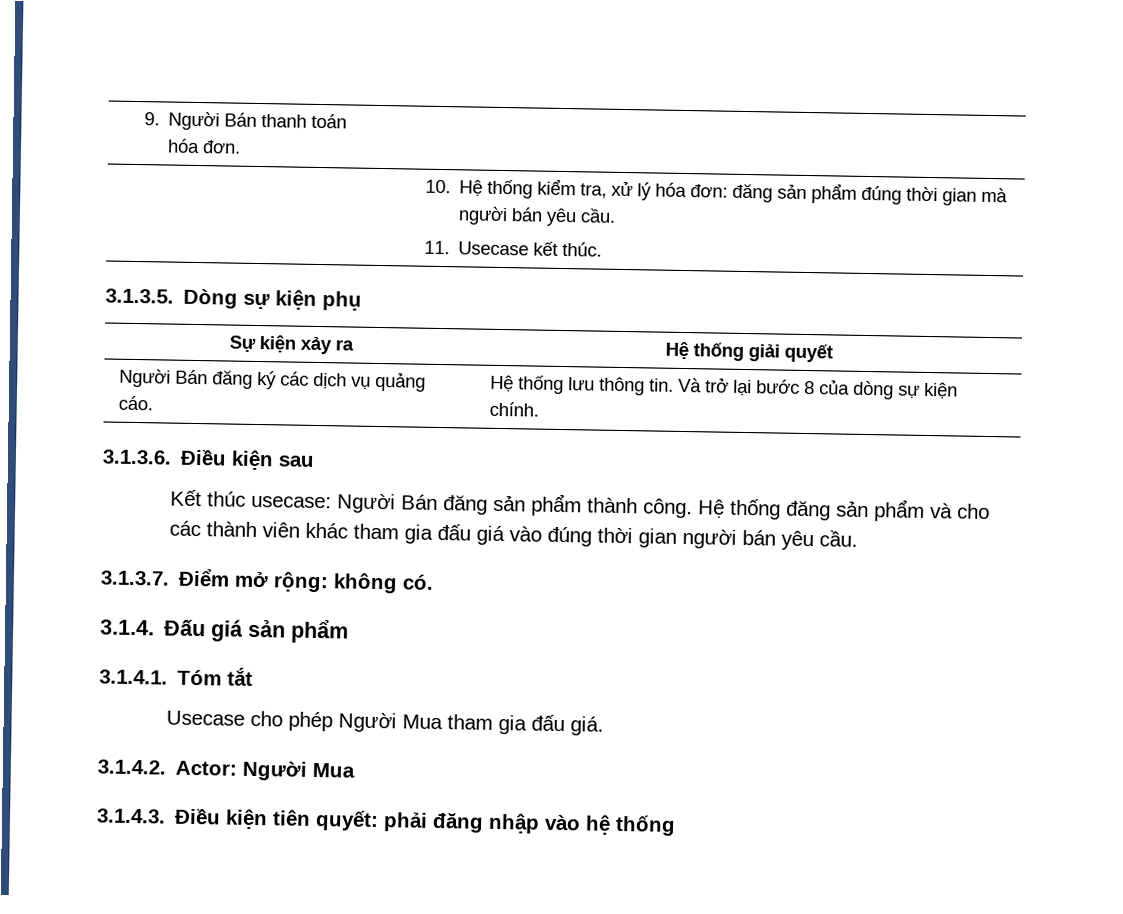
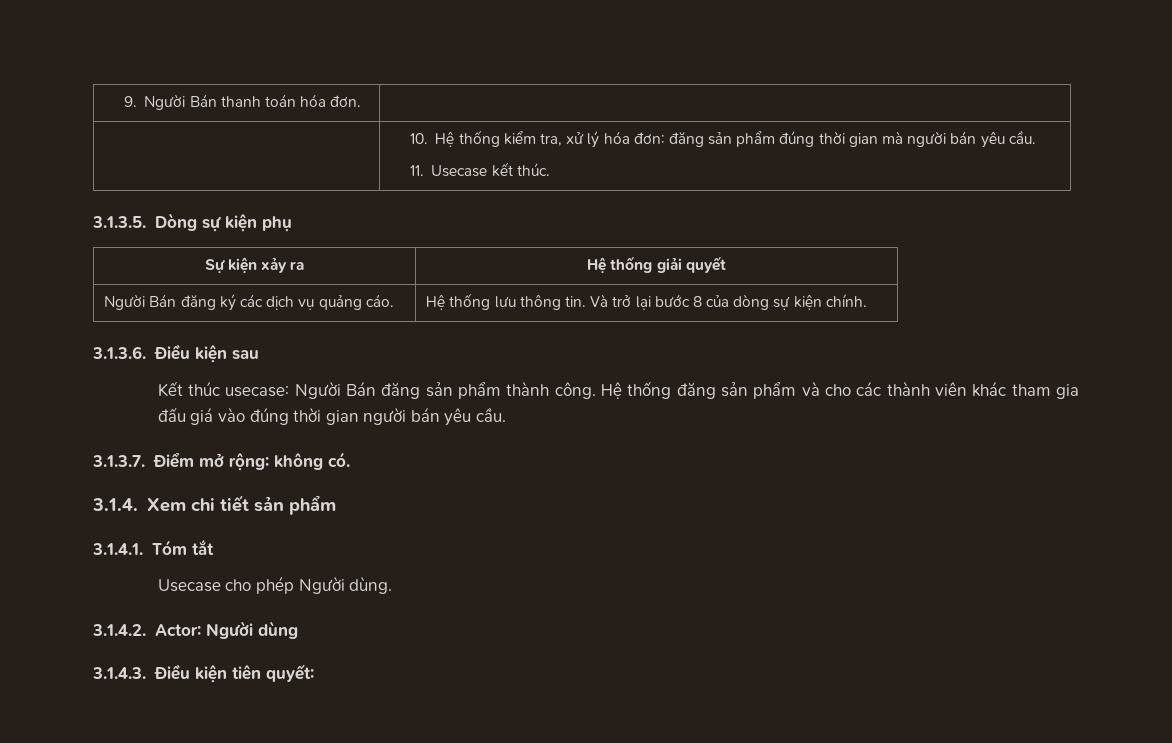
[164,618,245,642] Đấu giá -> [146,495,249,512] Xem chi tiết
[401,714,604,736] Mua tham gia đấu giá. -> [349,576,393,594] dùng.
[312,762,356,778] Mua -> [257,621,298,639] dùng
[383,812,677,836] phải đăng nhập vào hệ thống -> (314, 673) none

